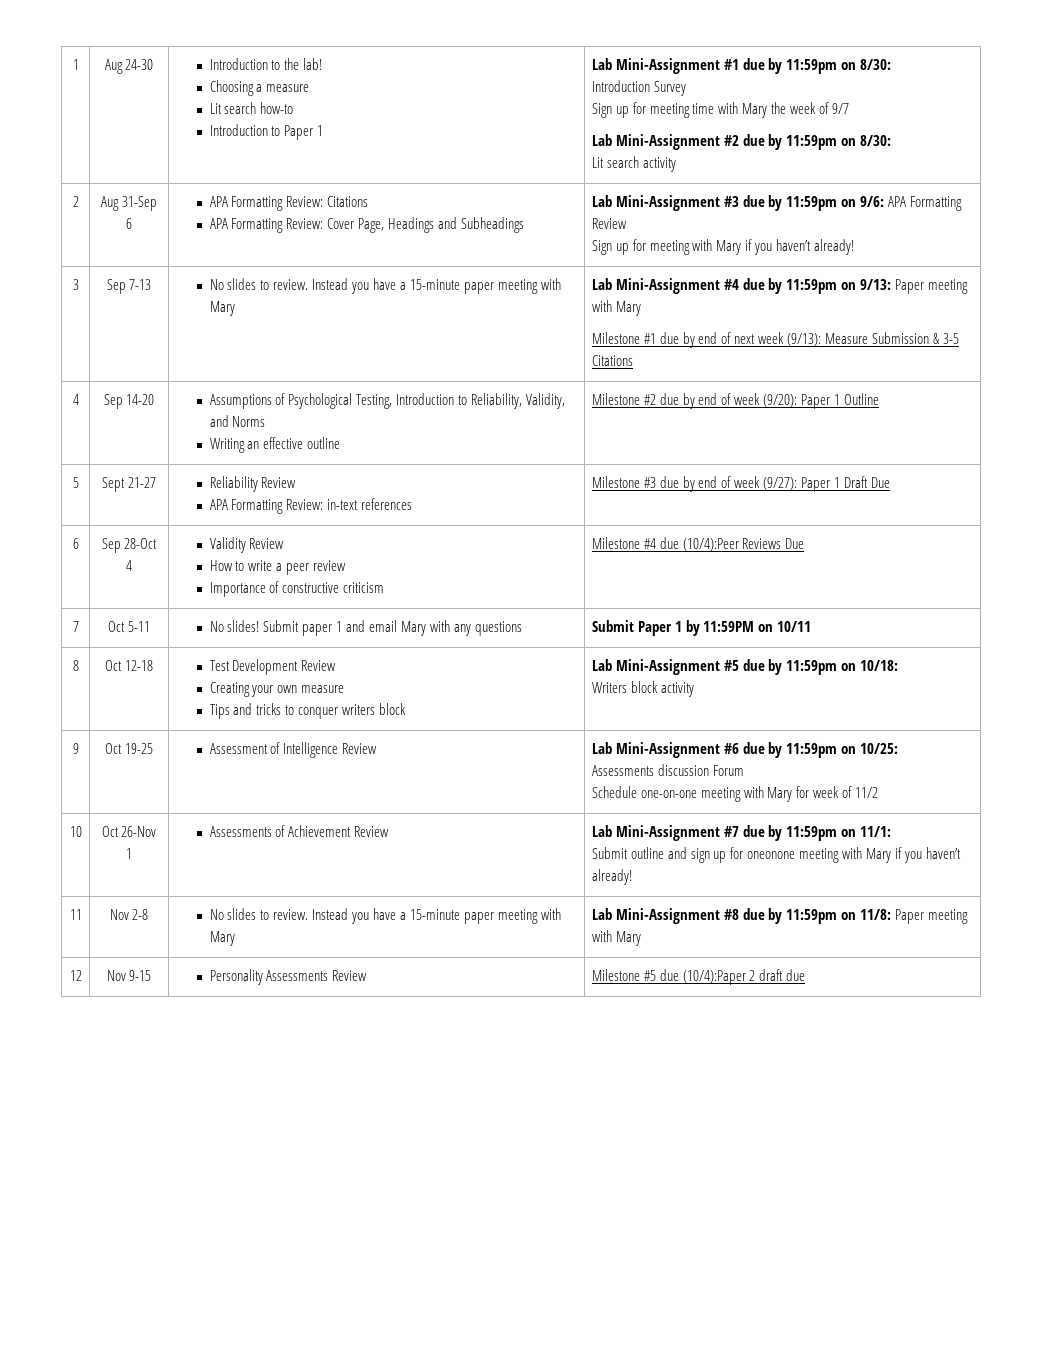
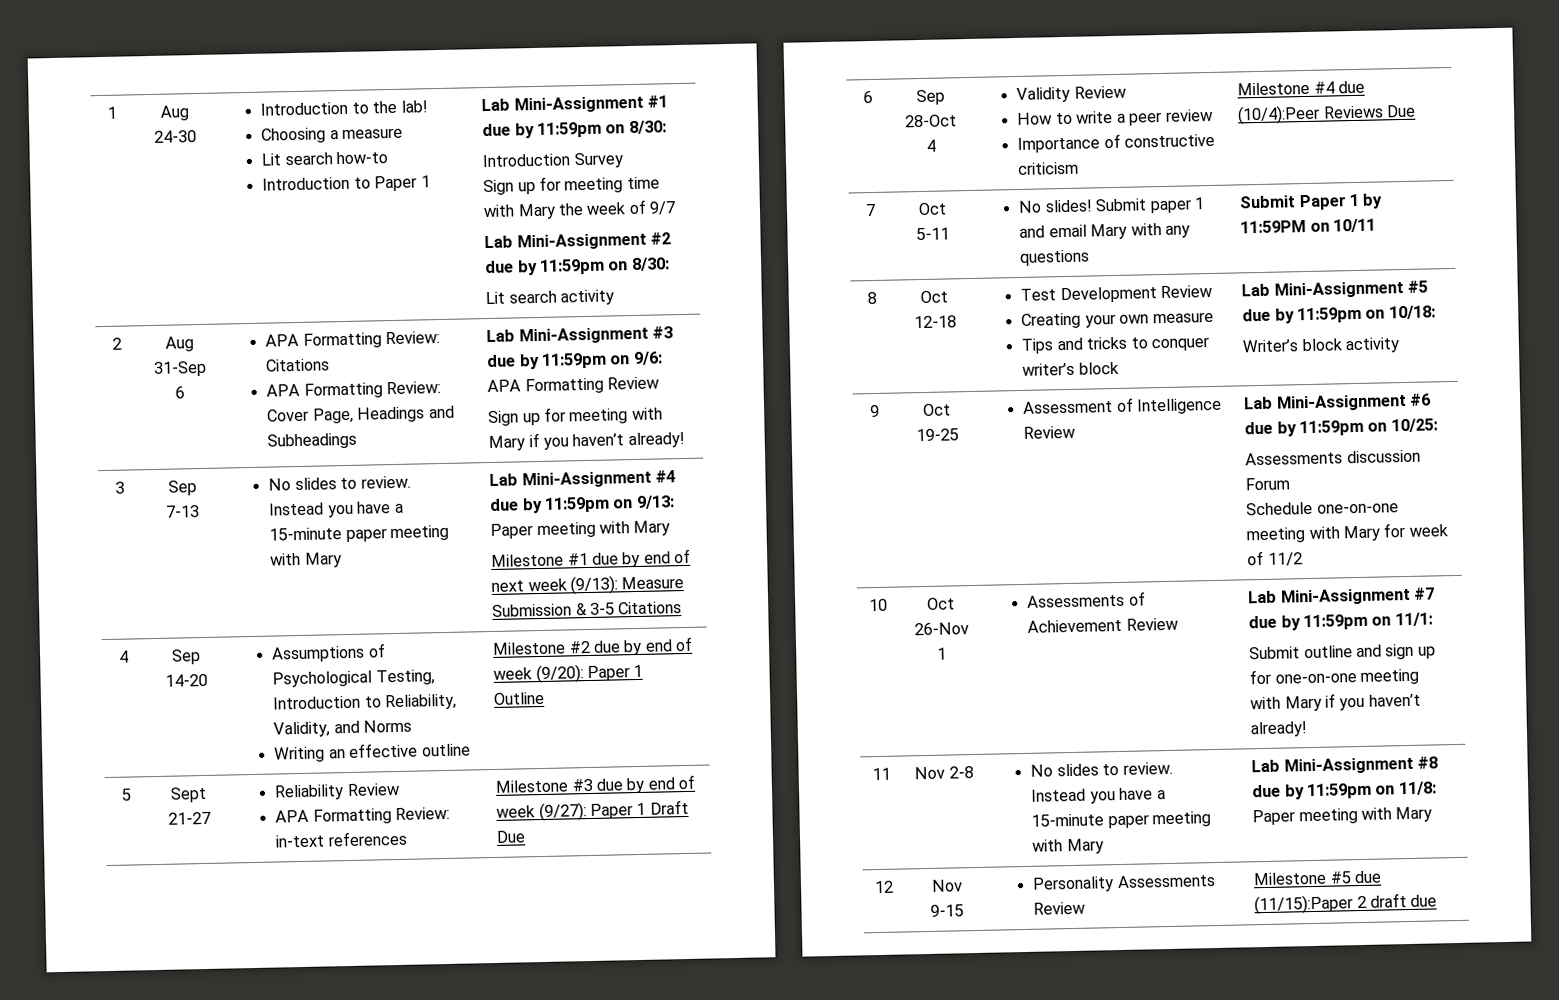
[342,704,376,715] writers -> [1022,362,1076,376] writer’s
[591,682,627,693] Writers -> [1242,339,1300,353] Writer’s
[747,851,796,859] oneonone -> [1274,673,1357,684] one-on-one
[682,970,746,985] (10/4):Paper -> [1254,894,1354,915] (11/15):Paper

